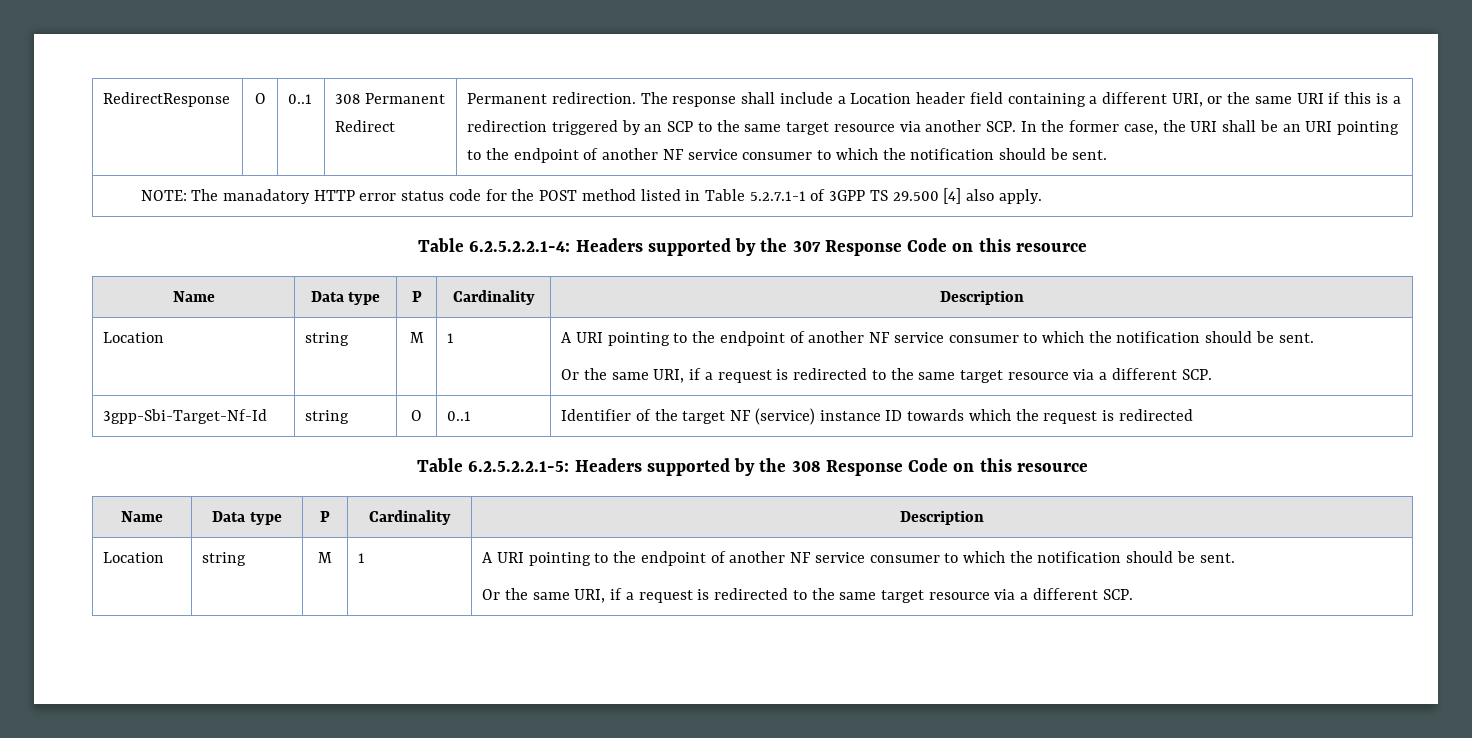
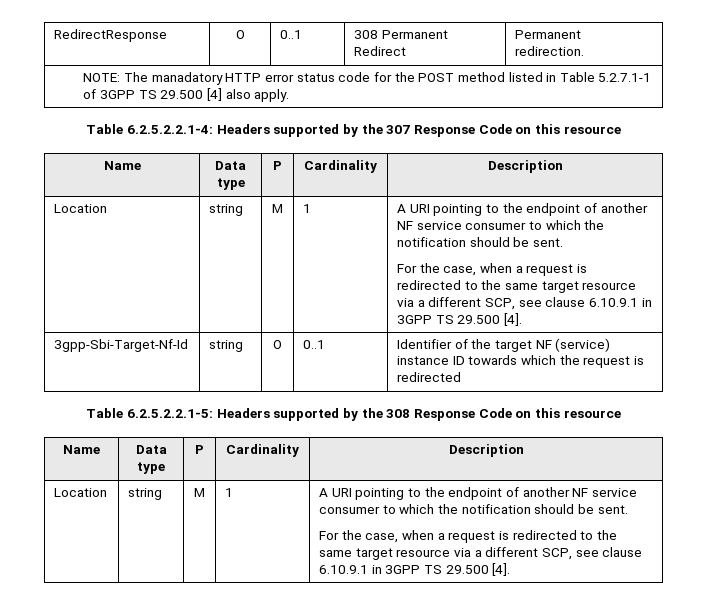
[640,92,1401,107] [467,120,1399,135] [467,148,1108,163] The response shall include a Location header field containing a different URI, or the same URI if this is a redirection triggered by an SCP to the same target resource via another SCP. In the former case, the URI shall be an URI pointing to the endpoint of another NF service consumer to which the notification should be sent. -> (585, 51) none
[561,368,702,383] Or the same URI, if -> [397,263,513,276] For the case, when
[1181,369,1212,380] SCP. -> [485,297,652,310] [397,313,523,326] SCP, see clause 6.10.9.1 in 3GPP TS 29.500 [4].
[482,588,623,603] Or the same URI, if -> [319,530,435,543] For the case, when
[1102,589,1133,600] SCP. -> [542,547,643,560] [319,563,511,576] SCP, see clause 6.10.9.1 in 3GPP TS 29.500 [4].

